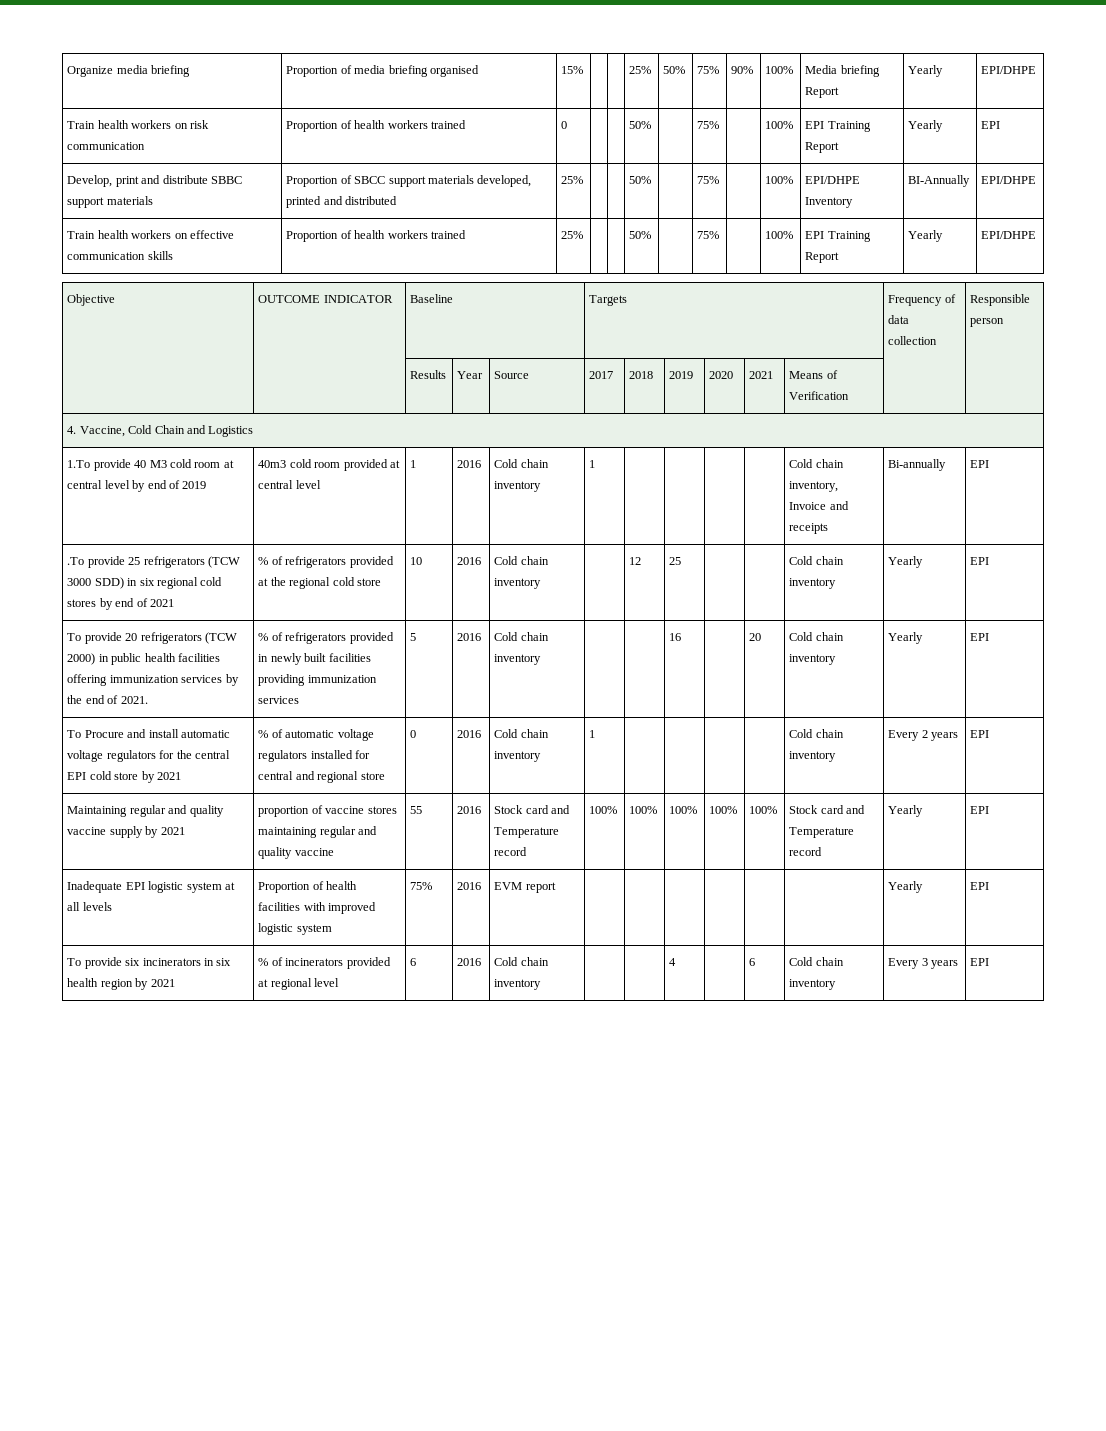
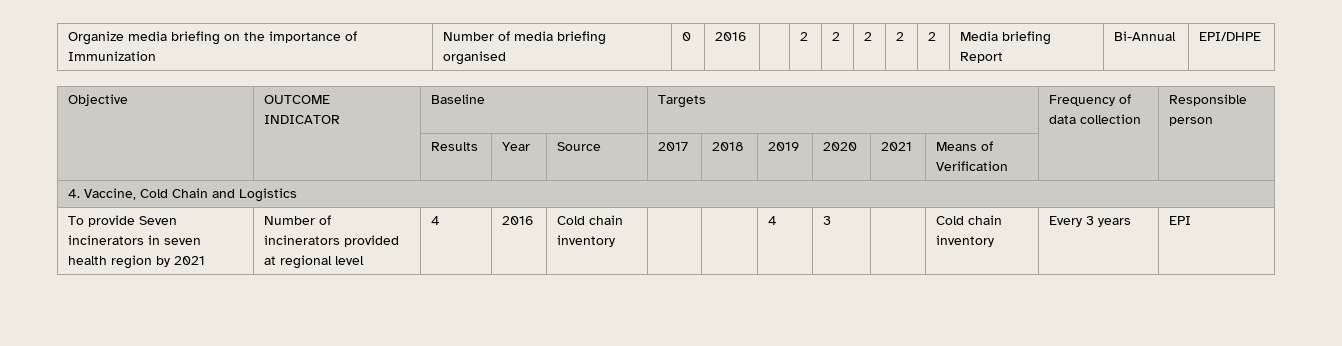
[286,65,479,77] [561,66,584,74] [629,66,652,74] [663,66,686,74] [697,66,720,74] [731,66,754,74] [765,66,794,74] [805,65,880,77] [805,87,840,98] [908,65,944,77] [981,66,1037,74] [67,120,209,129] [67,142,146,150] [286,120,466,132] [561,121,568,129] [629,121,652,129] [697,121,720,129] [765,121,794,129] [805,121,871,132] [805,142,840,153] [908,120,944,132] [981,121,1001,129] [67,175,242,187] [67,196,153,208] [286,175,532,187] [286,196,398,208] [561,176,584,184] [629,176,652,184] [697,176,720,184] [765,176,794,184] [805,176,861,184] [805,197,854,208] [908,175,971,187] [981,176,1037,184] [67,230,234,239] [67,251,173,260] [286,230,466,242] [561,231,584,239] [629,231,652,239] [697,231,720,239] [765,231,794,239] [805,231,871,242] [805,252,840,263] [908,230,944,242] | Proportion of media briefing organised | 15% | | | 25% | 50% | 75% | 90% | 100% | Media briefing Report | Yearly | EPI/DHPE // Train health workers on risk communication | Proportion of health workers trained | 0 | | | 50% | | 75% | | 100% | EPI Training Report | Yearly | EPI // Develop, print and distribute SBBC support materials | Proportion of SBCC support materials developed, printed and distributed | 25% | | | 50% | | 75% | | 100% | EPI/DHPE Inventory | BI-Annually | EPI/DHPE // Train health workers on effective communication skills | Proportion of health workers trained | 25% | | | 50% | | 75% | | 100% | EPI Training Report | Yearly -> [224,31,358,43] [68,51,157,61] [443,31,607,45] [443,51,507,65] [682,32,692,41] [715,32,747,41] [800,32,809,41] [832,32,841,41] [864,32,873,41] [896,32,905,41] [928,32,937,41] [960,31,1052,45] [960,52,1004,63] [1114,31,1177,41] on the importance of Immunization | Number of media briefing organised | 0 | 2016 | | 2 | 2 | 2 | 2 | 2 | Media briefing Report | Bi-Annual
[67,459,234,471] [67,480,207,492] [258,459,400,471] [258,480,321,489] [410,460,417,468] [457,460,482,468] [494,459,549,468] [494,481,542,492] [589,460,596,468] [789,459,844,468] [789,481,839,492] [789,501,849,510] [789,523,829,534] [888,459,947,471] [970,460,990,468] [67,556,240,568] [67,577,223,589] [67,598,174,610] [258,556,394,568] [258,577,381,589] [410,557,423,565] [457,557,482,565] [494,556,549,565] [494,578,542,589] [629,557,642,565] [669,557,682,565] [789,556,844,565] [789,578,837,589] [888,556,924,568] [970,557,990,565] [67,632,237,644] [67,653,220,665] [67,674,239,686] [67,695,148,704] [258,632,394,644] [258,653,371,665] [258,674,377,686] [258,696,300,704] [410,633,417,641] [457,633,482,641] [494,632,549,641] [494,654,542,665] [669,633,682,641] [749,633,762,641] [789,632,844,641] [789,654,837,665] [888,632,924,644] [970,633,990,641] [67,729,230,738] [67,750,230,762] [67,771,181,783] [258,729,374,741] [258,750,371,762] [258,771,385,783] [410,730,417,738] [457,730,482,738] [494,729,549,738] [494,751,542,762] [589,730,596,738] [789,729,844,738] [789,751,837,762] [888,730,959,741] [970,730,990,738] [67,805,224,817] [67,826,185,838] [258,805,397,817] [258,826,378,838] [258,847,334,859] [410,806,423,814] [457,806,482,814] [494,805,571,814] [494,827,560,838] [494,847,528,856] [589,806,618,814] [629,806,658,814] [669,806,698,814] [709,806,738,814] [749,806,778,814] [789,805,866,814] [789,827,855,838] [789,847,823,856] [888,805,924,817] [970,806,990,814] [67,881,235,893] [67,902,112,911] [258,881,358,893] [258,902,377,914] [258,923,332,935] [410,882,433,890] [457,882,482,890] [494,882,556,893] [888,881,924,893] [970,882,990,890] [67,957,141,969] 1.To provide 40 M3 cold room at central level by end of 2019 | 40m3 cold room provided at central level | 1 | 2016 | Cold chain inventory | 1 | | | | | Cold chain inventory, Invoice and receipts | Bi-annually | EPI // .To provide 25 refrigerators (TCW 3000 SDD) in six regional cold stores by end of 2021 | % of refrigerators provided at the regional cold store | 10 | 2016 | Cold chain inventory | | 12 | 25 | | | Cold chain inventory | Yearly | EPI // To provide 20 refrigerators (TCW 2000) in public health facilities offering immunization services by the end of 2021. | % of refrigerators provided in newly built facilities providing immunization services | 5 | 2016 | Cold chain inventory | | | 16 | | 20 | Cold chain inventory | Yearly | EPI // To Procure and install automatic voltage regulators for the central EPI cold store by 2021 | % of automatic voltage regulators installed for central and regional store | 0 | 2016 | Cold chain inventory | 1 | | | | | Cold chain inventory | Every 2 years | EPI // Maintaining regular and quality vaccine supply by 2021 | proportion of vaccine stores maintaining regular and quality vaccine | 55 | 2016 | Stock card and Temperature record | 100% | 100% | 100% | 100% | 100% | Stock card and Temperature record | Yearly | EPI // Inadequate EPI logistic system at all levels | Proportion of health facilities with improved logistic system | 75% | 2016 | EVM report | | | | | | | Yearly | EPI // To provide six -> [68,215,178,227] To provide Seven
[216,958,232,966] six -> [164,238,202,245] seven
[258,958,269,966] % -> [264,216,316,225] Number
[410,958,417,966] 6 -> [431,216,441,225] 4
[749,958,756,966] | 6 -> [823,216,832,225] 3 |

